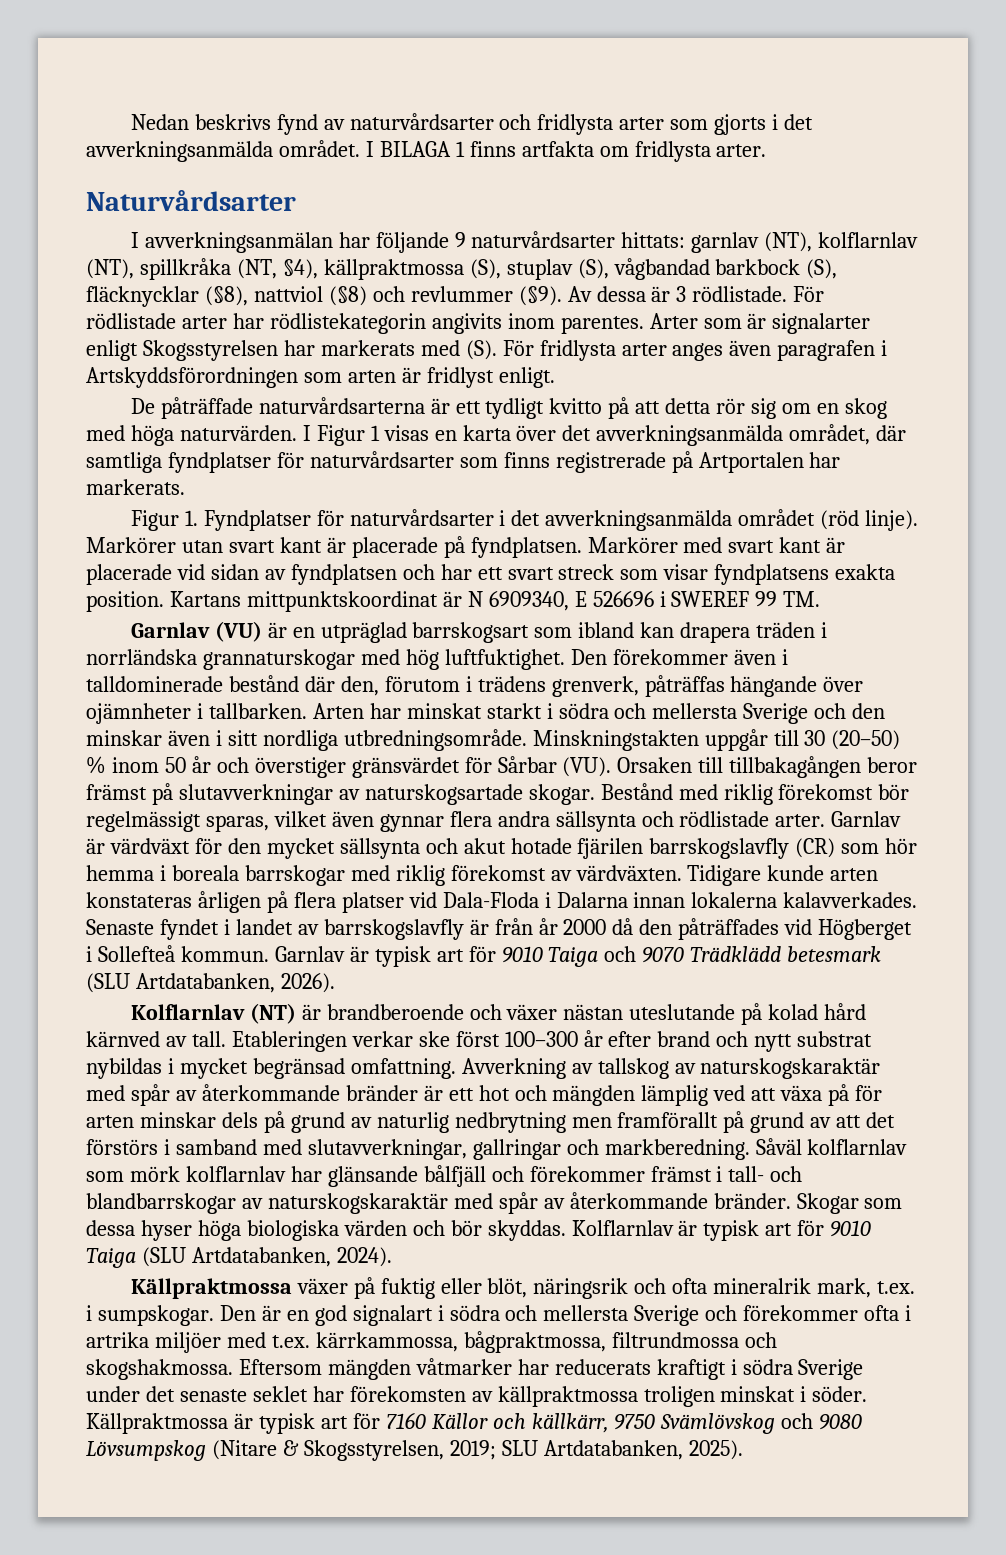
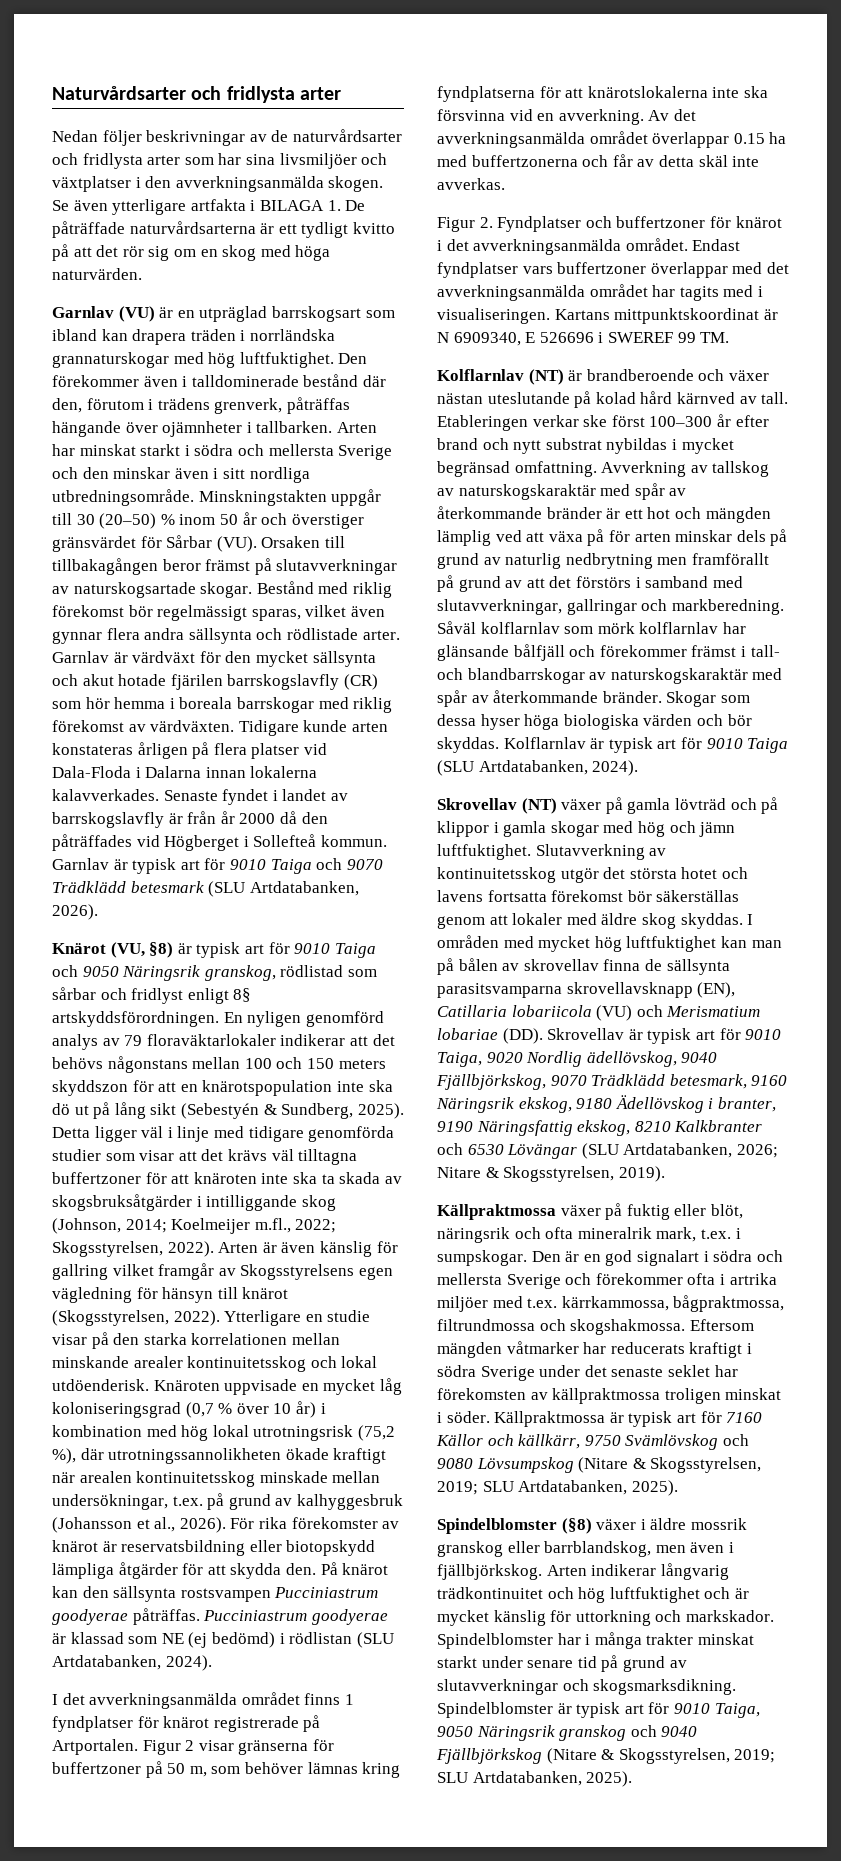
[130,114,345,135] Nedan beskrivs fynd av -> [52,86,341,103] [52,130,289,146] Naturvårdsarter och fridlysta arter // Nedan följer beskrivningar av de
[714,114,814,135] [86,140,767,162] [86,190,296,211] [130,231,919,253] [86,258,838,280] [86,286,825,307] [86,313,871,334] [86,340,888,361] [86,367,555,388] gjorts i det avverkningsanmälda området. I BILAGA 1 finns artfakta om fridlysta arter. // Naturvårdsarter // I avverkningsanmälan har följande 9 naturvårdsarter hittats: garnlav (NT), kolflarnlav (NT), spillkråka (NT, §4), källpraktmossa (S), stuplav (S), vågbandad barkbock (S), fläcknycklar (§8), nattviol (§8) och revlummer (§9). Av dessa är 3 rödlistade. För rödlistade arter har rödlistekategorin angivits inom parentes. Arter som är signalarter enligt Skogsstyrelsen har markerats med (S). För fridlysta arter anges även paragrafen i Artskyddsförordningen som arten är fridlyst enligt. // -> [218,153,388,169] [52,176,384,192] [52,199,341,215] har sina livsmiljöer och växtplatser i den avverkningsanmälda skogen. Se även ytterligare artfakta i BILAGA 1.
[665,398,711,414] detta -> [96,245,119,257] det
[302,424,907,446] [86,451,841,473] [86,479,185,495] [130,509,919,531] [86,536,846,558] [86,564,896,585] [86,591,821,612] I Figur 1 visas en karta över det avverkningsanmälda området, där samtliga fyndplatser för naturvårdsarter som finns registrerade på Artportalen har markerats. // Figur 1. Fyndplatser för naturvårdsarter i det avverkningsanmälda området (röd linje). Markörer utan svart kant är placerade på fyndplatsen. Markörer med svart kant är placerade vid sidan av fyndplatsen och har ett svart streck som visar fyndplatsens exakta position. Kartans mittpunktskoordinat är N 6909340, E 526696 i SWEREF 99 TM. -> (142, 274) none
(335, 983) none -> [52,942,376,958] [52,965,377,981] [52,987,252,1004] [52,1011,384,1027] [52,1034,395,1050] [52,1056,386,1073] [52,1080,393,1096] [52,1102,404,1119] [52,1126,395,1142] [52,1149,358,1165] [52,1172,402,1184] [52,1194,336,1211] [52,1218,337,1234] [52,1241,398,1257] [52,1263,393,1280] [52,1287,289,1303] [52,1310,371,1326] [52,1332,340,1349] [52,1356,378,1372] [52,1378,402,1395] [52,1401,326,1418] [52,1425,395,1441] [52,1448,387,1464] [52,1471,381,1487] [52,1493,403,1510] [52,1517,400,1533] [52,1540,376,1556] [52,1562,389,1579] [52,1586,379,1602] [52,1608,388,1625] [52,1632,394,1648] [52,1655,212,1671] [52,1692,354,1709] [52,1715,321,1732] [52,1739,334,1755] [52,1761,401,1778] [437,86,768,102] [437,109,696,125] [437,131,787,148] [437,154,760,167] [437,178,505,190] [437,216,782,232] [437,238,741,255] [437,262,789,278] [437,284,763,301] [437,308,778,324] [437,332,730,346] // Knärot (VU, §8) är typisk art för 9010 Taiga och 9050 Näringsrik granskog, rödlistad som sårbar och fridlyst enligt 8§ artskyddsförordningen. En nyligen genomförd analys av 79 floraväktarlokaler indikerar att det behövs någonstans mellan 100 och 150 meters skyddszon för att en knärotspopulation inte ska dö ut på lång sikt (Sebestyén & Sundberg, 2025). Detta ligger väl i linje med tidigare genomförda studier som visar att det krävs väl tilltagna buffertzoner för att knäroten inte ska ta skada av skogsbruksåtgärder i intilliggande skog (Johnson, 2014; Koelmeijer m.fl., 2022; Skogsstyrelsen, 2022). Arten är även känslig för gallring vilket framgår av Skogsstyrelsens egen vägledning för hänsyn till knärot (Skogsstyrelsen, 2022). Ytterligare en studie visar på den starka korrelationen mellan minskande arealer kontinuitetsskog och lokal utdöenderisk. Knäroten uppvisade en mycket låg koloniseringsgrad (0,7 % över 10 år) i kombination med hög lokal utrotningsrisk (75,2 %), där utrotningssannolikheten ökade kraftigt när arealen kontinuitetsskog minskade mellan undersökningar, t.ex. på grund av kalhyggesbruk (Johansson et al., 2026). För rika förekomster av knärot är reservatsbildning eller biotopskydd lämpliga åtgärder för att skydda den. På knärot kan den sällsynta rostsvampen Pucciniastrum goodyerae påträffas. Pucciniastrum goodyerae är klassad som NE (ej bedömd) i rödlistan (SLU Artdatabanken, 2024). // I det avverkningsanmälda området finns 1 fyndplatser för knärot registrerade på Artportalen. Figur 2 visar gränserna för buffertzoner på 50 m, som behöver lämnas kring fyndplatserna för att knärotslokalerna inte ska försvinna vid en avverkning. Av det avverkningsanmälda området överlappar 0.15 ha med buffertzonerna och får av detta skäl inte avverkas. // Figur 2. Fyndplatser och buffertzoner för knärot i det avverkningsanmälda området. Endast fyndplatser vars buffertzoner överlappar med det avverkningsanmälda området har tagits med i visualiseringen. Kartans mittpunktskoordinat är N 6909340, E 526696 i SWEREF 99 TM.
(392, 1257) none -> [437,797,779,814] [437,821,736,837] [437,844,667,860] [437,867,748,883] [437,890,740,902] [437,913,754,929] [437,935,782,952] [437,958,730,975] [437,982,736,998] [437,1005,761,1021] [437,1028,782,1044] [437,1051,718,1067] [436,1074,788,1090] [436,1095,776,1113] [437,1120,763,1136] [437,1143,778,1159] [437,1166,665,1182] // Skrovellav (NT) växer på gamla lövträd och på klippor i gamla skogar med hög och jämn luftfuktighet. Slutavverkning av kontinuitetsskog utgör det största hotet och lavens fortsatta förekomst bör säkerställas genom att lokaler med äldre skog skyddas. I områden med mycket hög luftfuktighet kan man på bålen av skrovellav finna de sällsynta parasitsvamparna skrovellavsknapp (EN), Catillaria lobariicola (VU) och Merismatium lobariae (DD). Skrovellav är typisk art för 9010 Taiga, 9020 Nordlig ädellövskog, 9040 Fjällbjörkskog, 9070 Trädklädd betesmark, 9160 Näringsrik ekskog, 9180 Ädellövskog i branter, 9190 Näringsfattig ekskog, 8210 Kalkbranter och 6530 Lövängar (SLU Artdatabanken, 2026; Nitare & Skogsstyrelsen, 2019).
(743, 1450) none -> [437,1518,747,1534] [437,1541,734,1557] [437,1563,729,1580] [437,1587,749,1603] [437,1610,774,1626] [437,1632,754,1649] [437,1655,687,1672] [437,1679,737,1695] [437,1702,760,1718] [437,1725,698,1741] [436,1748,776,1764] [437,1771,633,1787] // Spindelblomster (§8) växer i äldre mossrik granskog eller barrblandskog, men även i fjällbjörkskog. Arten indikerar långvarig trädkontinuitet och hög luftfuktighet och är mycket känslig för uttorkning och markskador. Spindelblomster har i många trakter minskat starkt under senare tid på grund av slutavverkningar och skogsmarksdikning. Spindelblomster är typisk art för 9010 Taiga, 9050 Näringsrik granskog och 9040 Fjällbjörkskog (Nitare & Skogsstyrelsen, 2019; SLU Artdatabanken, 2025).

